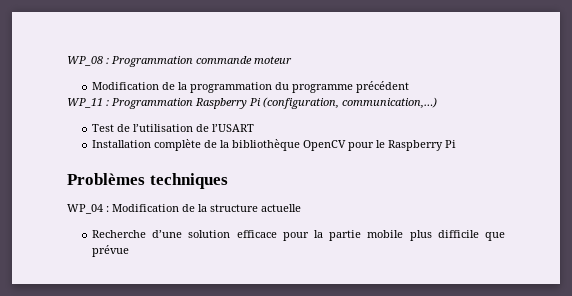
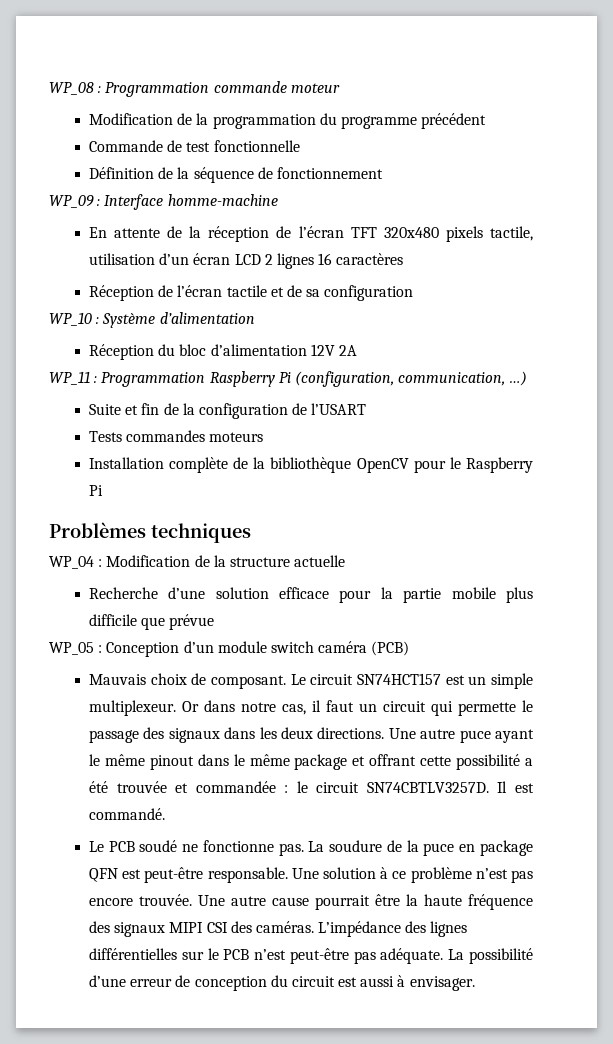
(410, 87) none -> [88,140,300,152] [88,167,383,183] [49,194,278,210] [88,226,533,242] [88,253,404,269] [88,285,414,301] [49,312,255,328] [88,344,357,360] // Commande de test fonctionnelle // Définition de la séquence de fonctionnement // WP_09 : Interface homme-machine // En attente de la réception de l’écran TFT 320x480 pixels tactile, utilisation d’un écran LCD 2 lignes 16 caractères // Réception de l’écran tactile et de sa configuration // WP_10 : Système d’alimentation // Réception du bloc d’alimentation 12V 2A
[342,97,437,109] [92,124,194,132] communication,…) // Test de l’utilisation -> [398,371,528,386] [88,403,288,419] communication, …) // Suite et fin de la configuration
(255, 128) none -> [88,430,264,442] // Tests commandes moteurs
(130, 251) none -> [49,641,410,657] [88,673,533,689] [88,700,533,716] [88,727,535,743] [88,754,533,770] [88,781,534,793] [88,808,165,820] [88,840,533,856] [88,867,534,883] [88,894,533,910] [88,921,468,937] [88,948,534,964] [88,975,475,991] // WP_05 : Conception d’un module switch caméra (PCB) // Mauvais choix de composant. Le circuit SN74HCT157 est un simple multiplexeur. Or dans notre cas, il faut un circuit qui permette le passage des signaux dans les deux directions. Une autre puce ayant le même pinout dans le même package et offrant cette possibilité a été trouvée et commandée : le circuit SN74CBTLV3257D. Il est commandé. // Le PCB soudé ne fonctionne pas. La soudure de la puce en package QFN est peut-être responsable. Une solution à ce problème n’est pas encore trouvée. Une autre cause pourrait être la haute fréquence des signaux MIPI CSI des caméras. L’impédance des lignes différentielles sur le PCB n’est peut-être pas adéquate. La possibilité d’une erreur de conception du circuit est aussi à envisager.

